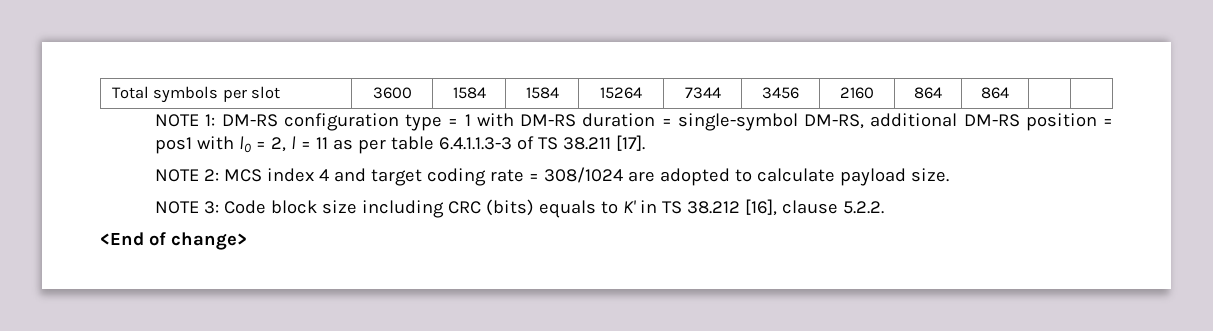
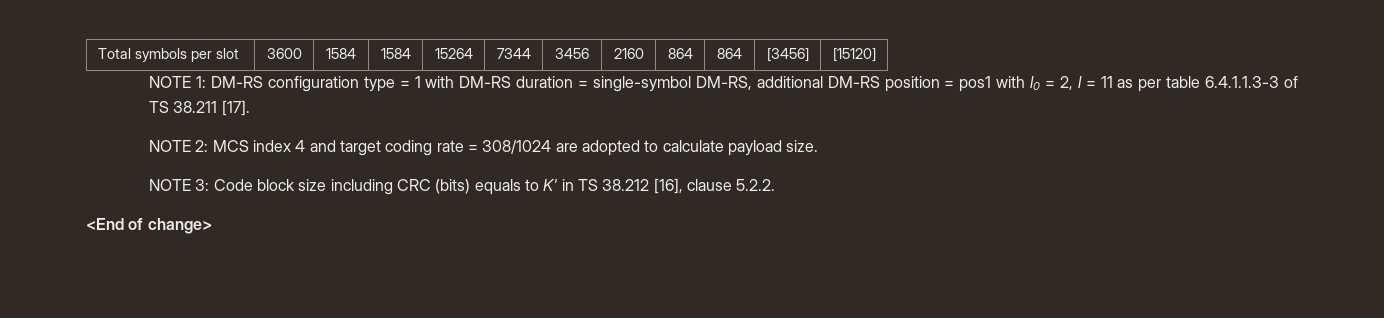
(1009, 93) | -> [766,47,809,62] [832,47,876,62] [3456] | [15120]

